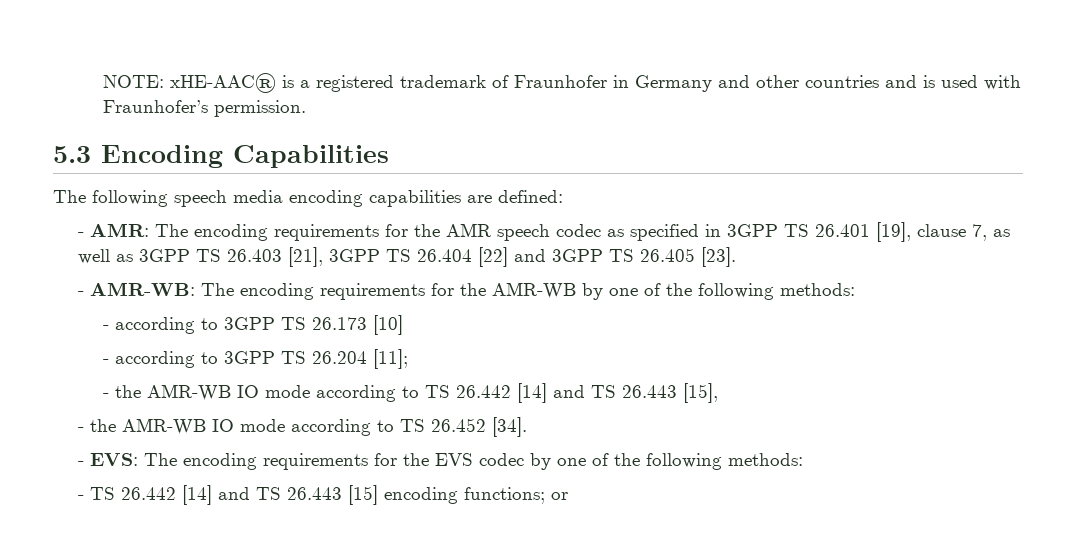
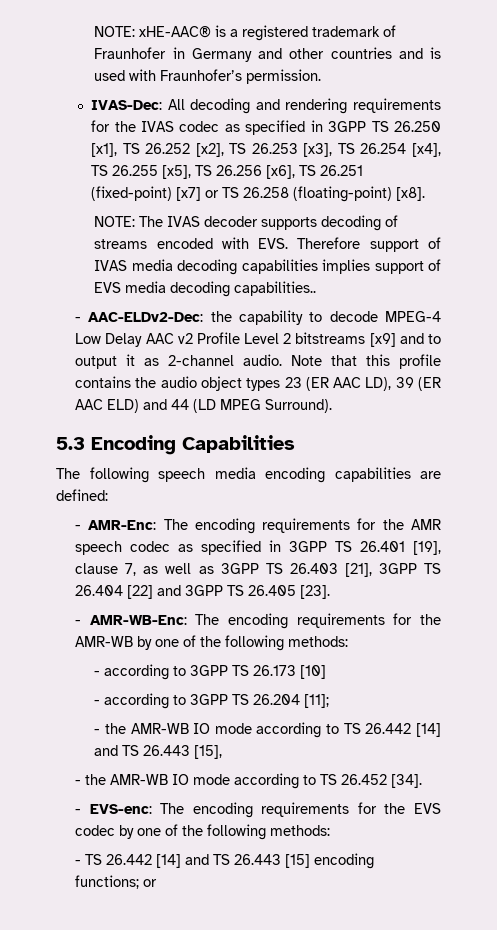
(306, 108) none -> [91,98,441,114] [91,120,442,135] [91,143,441,157] [91,165,364,179] [91,186,426,202] [94,215,399,231] [94,237,441,252] [94,259,441,275] [94,281,317,297] [75,310,441,325] [75,332,441,347] [75,354,442,369] [75,376,442,391] [75,399,333,413] // IVAS-Dec: All decoding and rendering requirements for the IVAS codec as specified in 3GPP TS 26.250 [x1], TS 26.252 [x2], TS 26.253 [x3], TS 26.254 [x4], TS 26.255 [x5], TS 26.256 [x6], TS 26.251 (fixed-point) [x7] or TS 26.258 (floating-point) [x8]. // NOTE: The IVAS decoder supports decoding of streams encoded with EVS. Therefore support of IVAS media decoding capabilities implies support of EVS media decoding capabilities.. // - AAC-ELDv2-Dec: the capability to decode MPEG-4 Low Delay AAC v2 Profile Level 2 bitstreams [x9] and to output it as 2-channel audio. Note that this profile contains the audio object types 23 (ER AAC LD), 39 (ER AAC ELD) and 44 (LD MPEG Surround).
[89,223,149,237] AMR: -> [88,520,157,530] AMR-Enc:
[89,282,195,296] AMR-WB: -> [89,615,187,625] AMR-WB-Enc:
[89,453,138,466] EVS: -> [89,804,152,814] EVS-enc:

